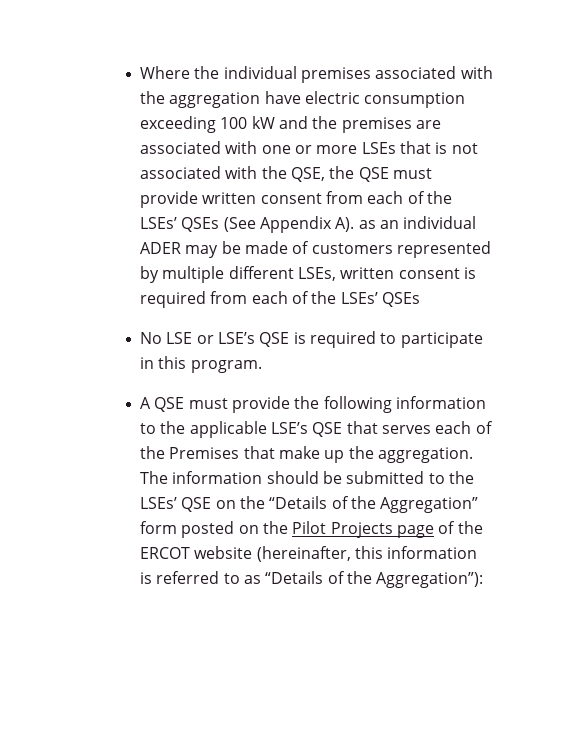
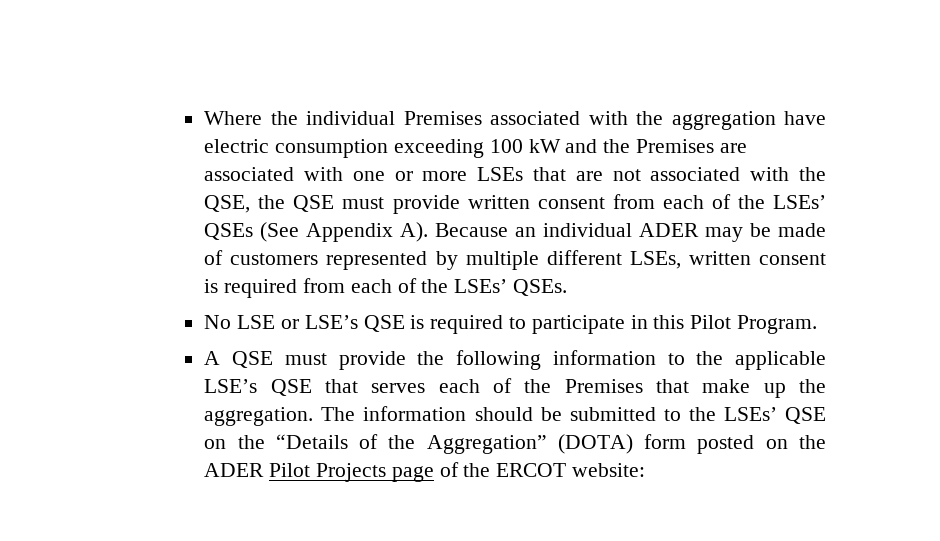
[301,67,372,83] premises -> [403,111,482,125] Premises
[341,117,412,133] premises -> [635,139,714,153] Premises
[435,142,448,154] is -> [575,171,603,181] are
[358,220,376,229] as -> [435,223,509,237] Because
[382,292,421,307] QSEs -> [512,279,567,296] QSEs.
[190,360,262,373] program. -> [690,315,817,334] Pilot Program.
(479, 505) none -> [557,434,633,454] (DOTA)
(289, 527) none -> [204,463,265,477] ADER
[194,546,478,562] [140,571,484,588] website (hereinafter, this information is referred to as “Details of the Aggregation”): -> [571,463,645,477] website:

